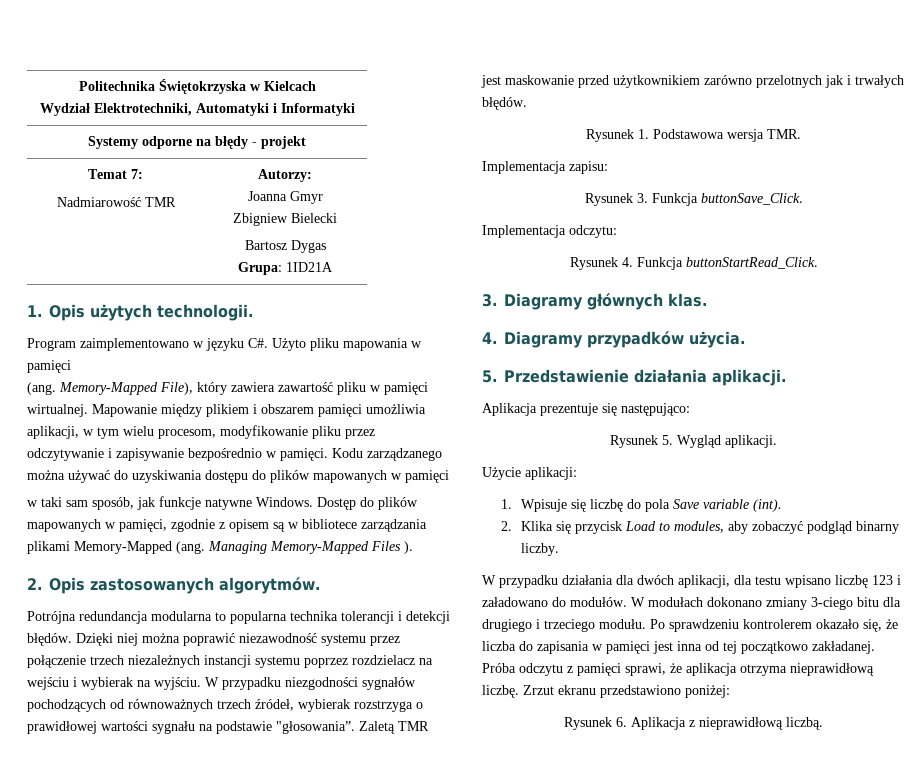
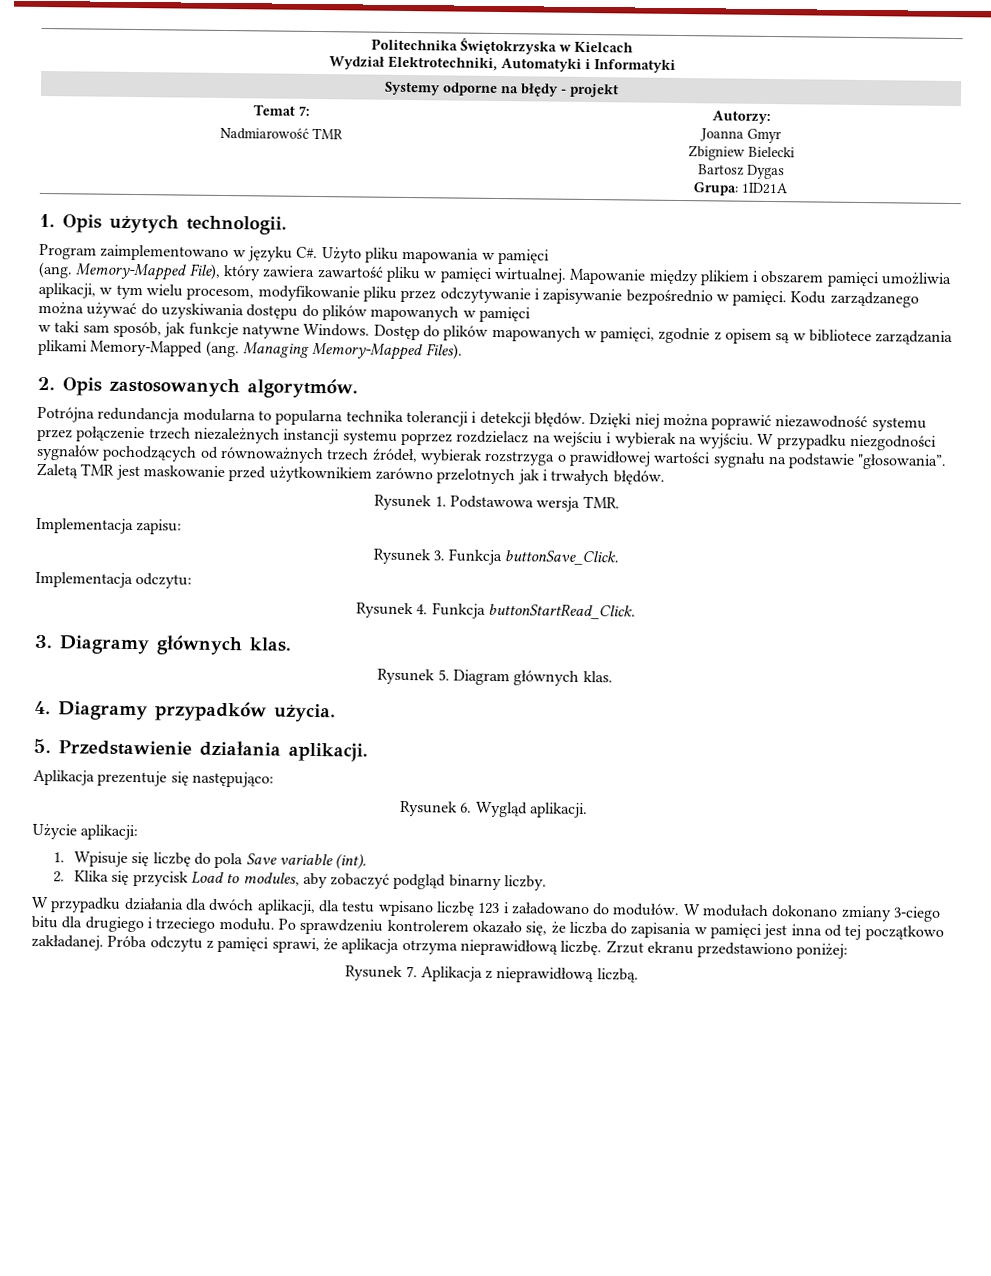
[371,541,413,554] Files ). -> [425,343,463,360] Files).
(707, 300) none -> [377,668,613,686] // Rysunek 5. Diagram głównych klas.
[662,435,673,445] 5. -> [460,802,473,813] 6.
[616,717,627,727] 6. -> [405,966,418,978] 7.

